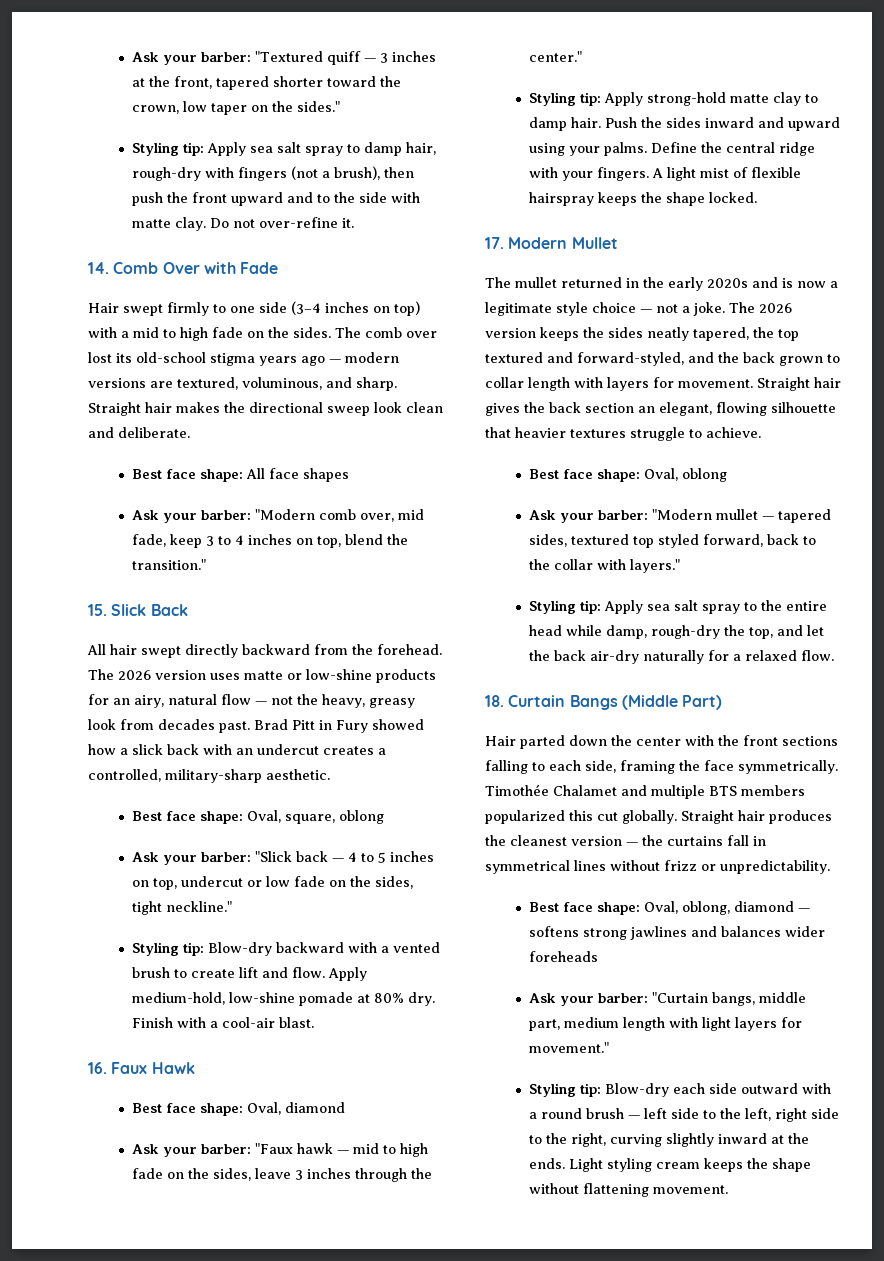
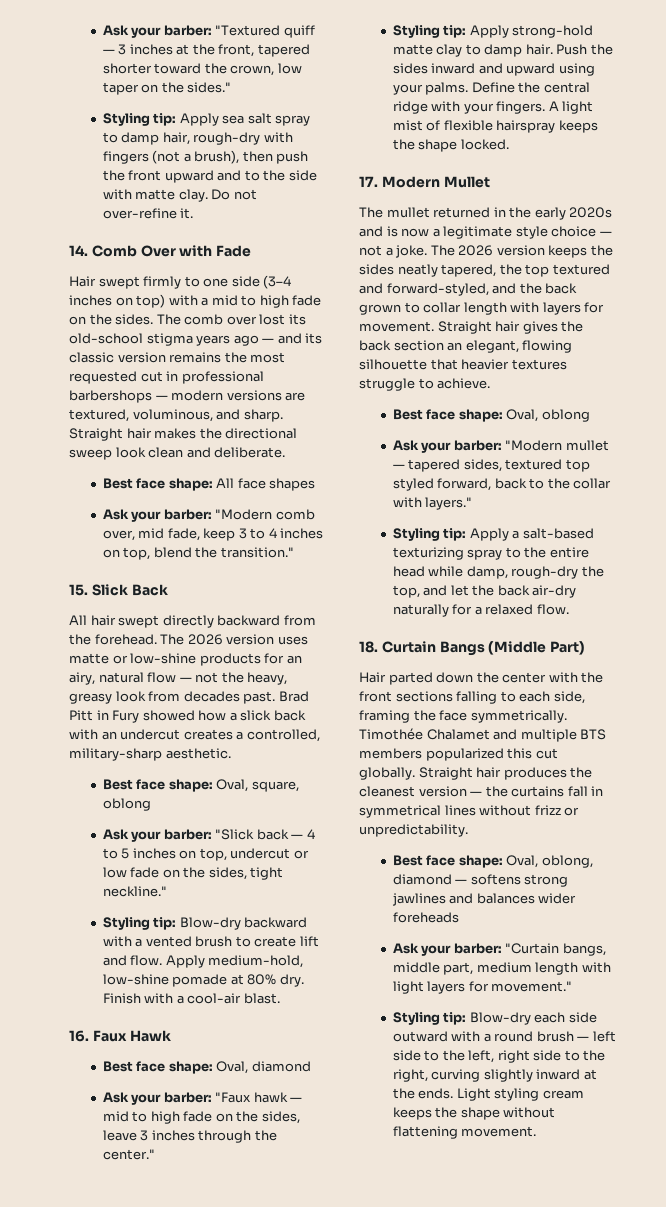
(341, 361) none -> [277,333,323,344] [69,352,286,363] [69,371,264,384] [69,390,168,403] and its classic version remains the most requested cut in professional barbershops —
[647,600,699,611] sea salt -> [512,528,594,539] [392,547,464,560] a salt-based texturizing

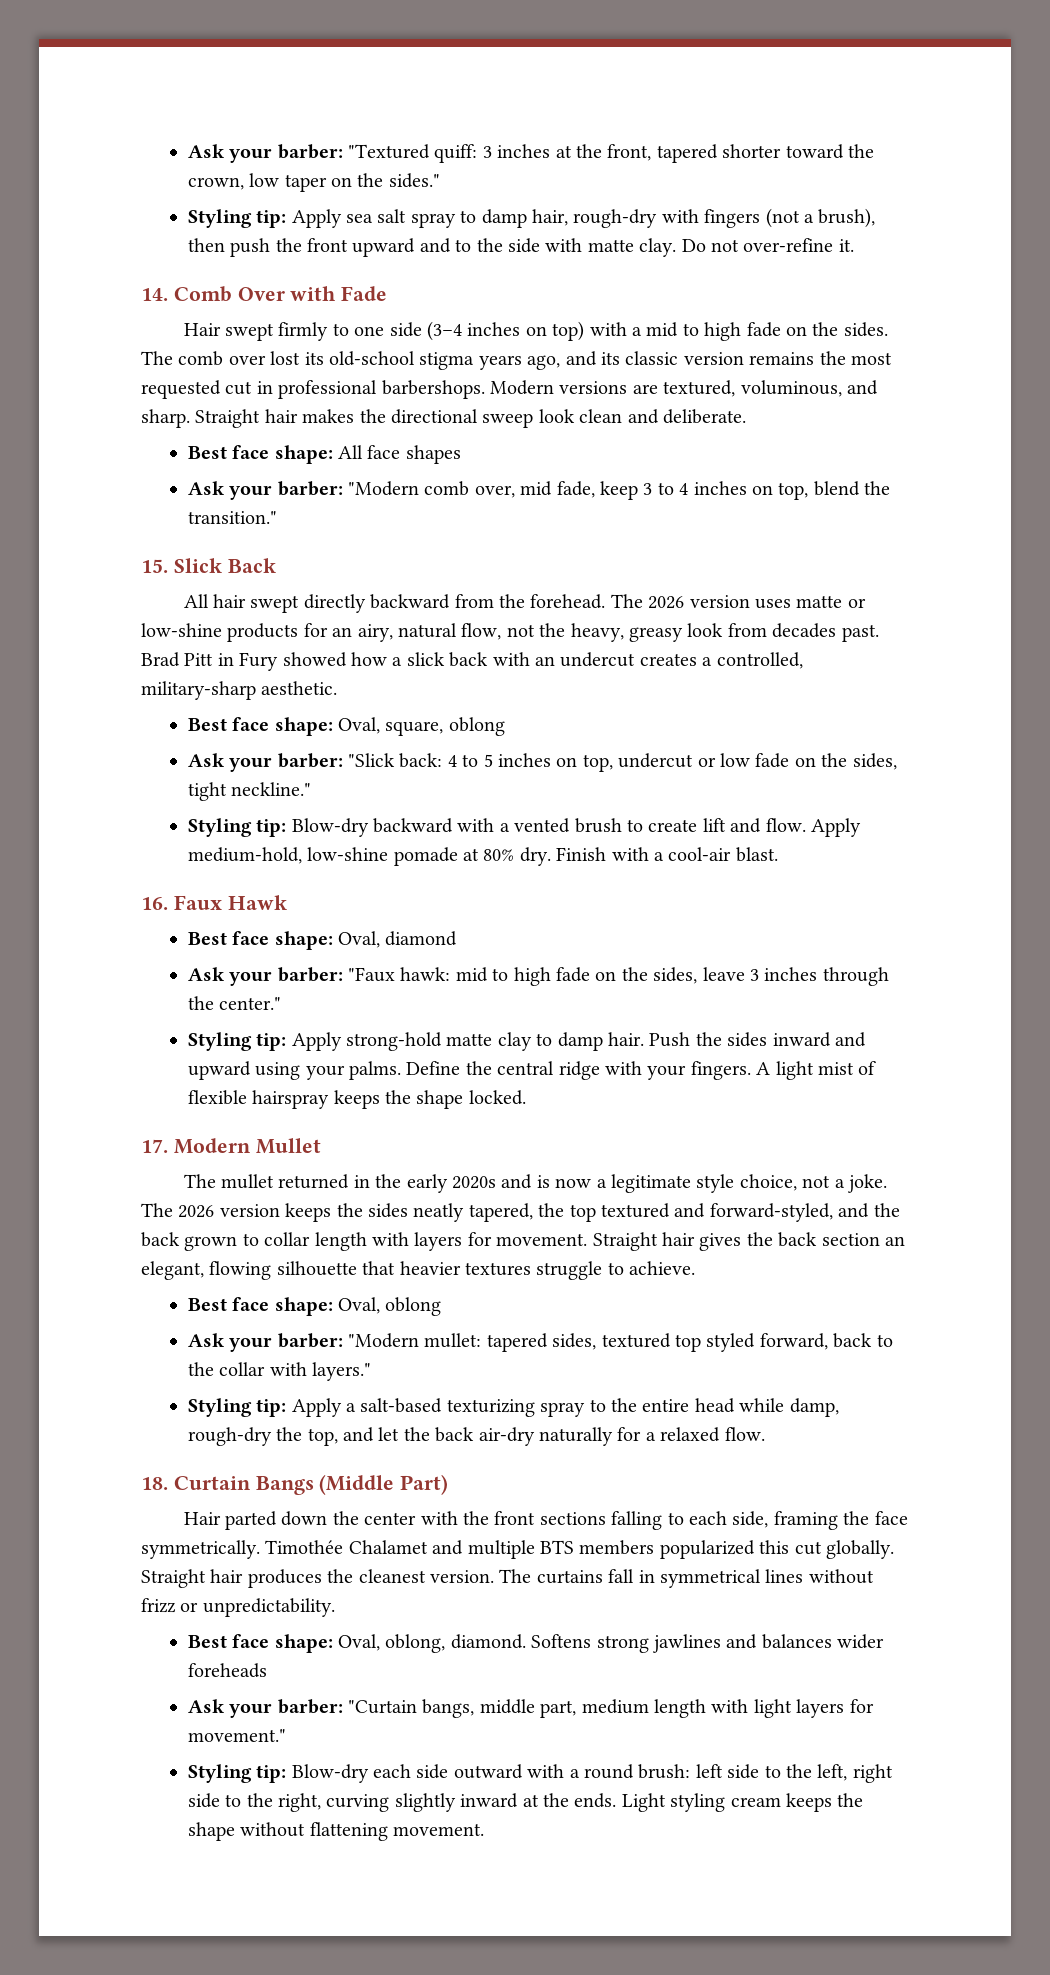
[283,25,315,38] [102,49,115,54] quiff — -> [434,144,478,163] quiff:
[233,335,275,346] ago — -> [527,355,561,370] ago,
[69,390,224,403] barbershops — modern -> [381,380,554,399] barbershops. Modern
[147,672,192,683] flow — -> [461,623,502,640] flow,
[256,829,304,840] back — -> [399,753,443,768] back:
[253,1092,303,1103] hawk — -> [400,967,451,981] hawk:
[551,226,612,237] choice — -> [739,1174,797,1191] choice,
[565,440,609,451] [392,464,405,469] mullet — -> [424,1333,482,1348] mullet:
[418,786,508,797] version — the -> [430,1569,532,1583] version. The
[392,874,521,885] diamond — softens -> [450,1634,592,1649] diamond. Softens
[536,1031,590,1042] brush — -> [638,1764,691,1779] brush:

